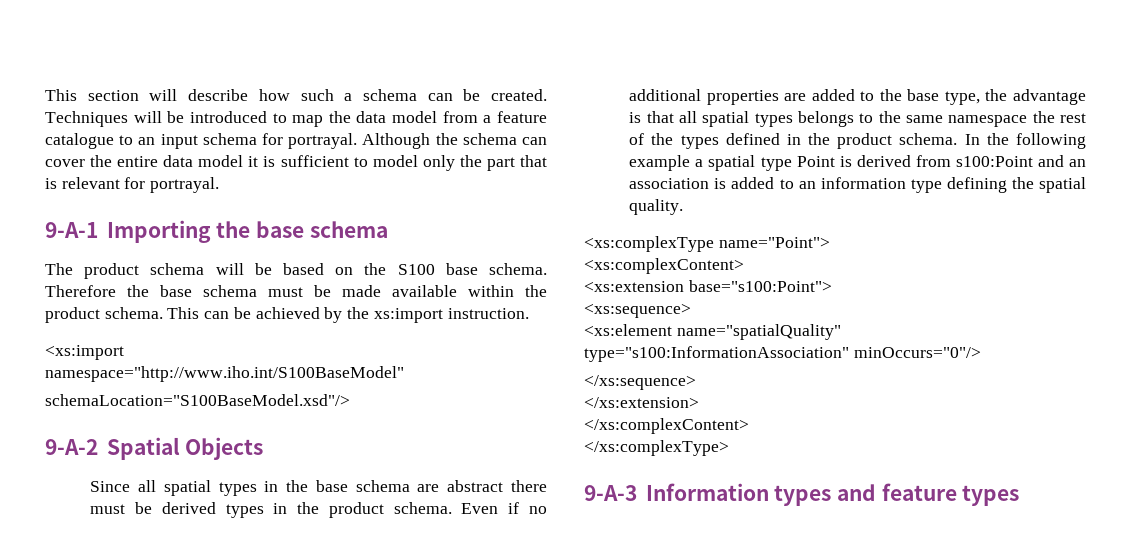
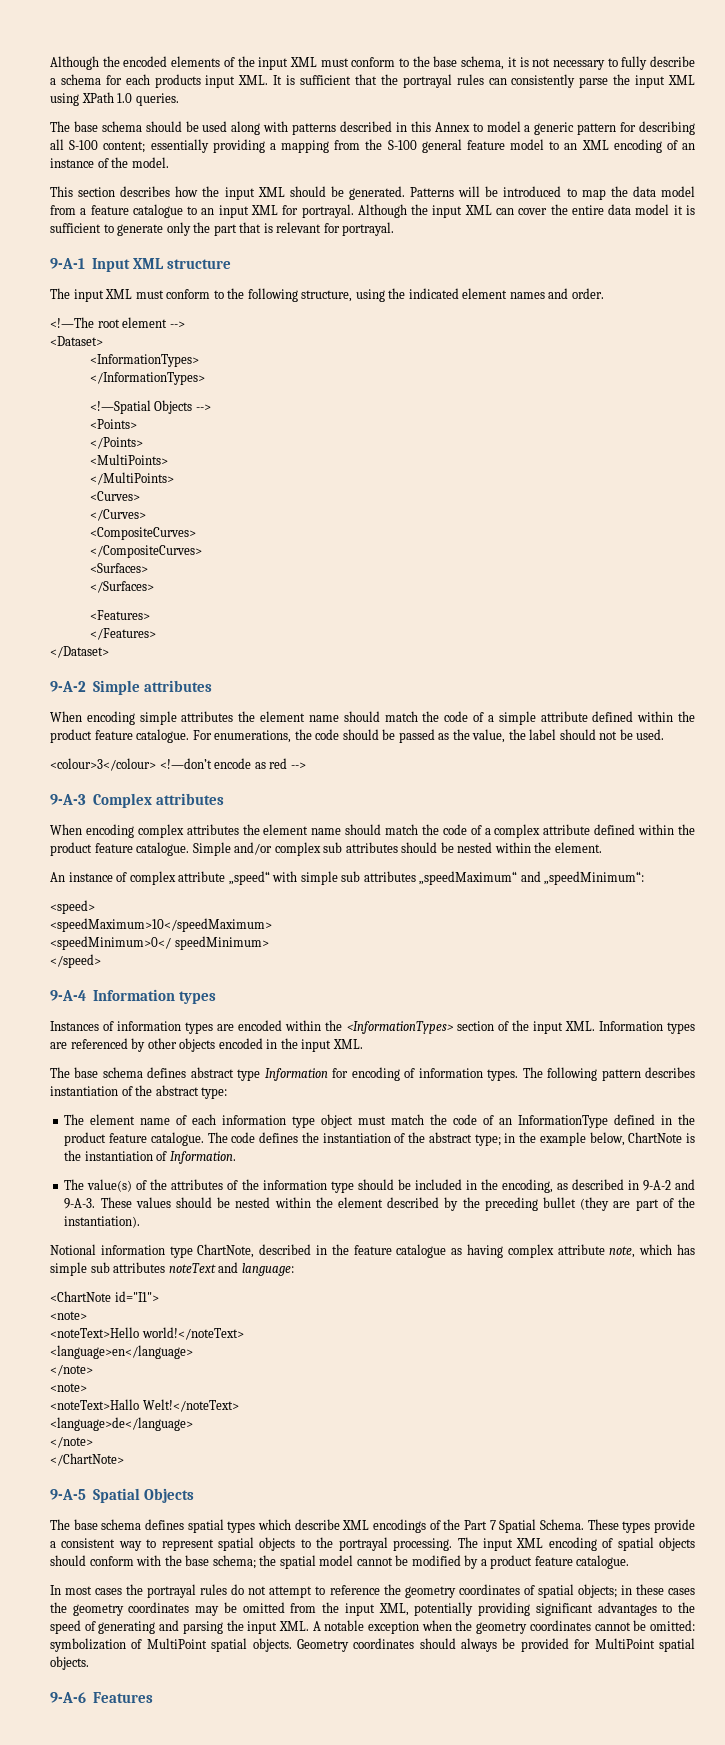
[45,89,547,101] [45,111,128,127] This section will describe how such a schema can be created. Techniques -> [50,56,695,70] [50,74,695,88] [50,92,179,106] [50,121,696,135] [50,139,695,153] [50,157,169,168] [50,186,455,200] Although the encoded elements of the input XML must conform to the base schema, it is not necessary to fully describe a schema for each products input XML. It is sufficient that the portrayal rules can consistently parse the input XML using XPath 1.0 queries. // The base schema should be used along with patterns described in this Annex to model a generic pattern for describing all S-100 content; essentially providing a mapping from the S-100 general feature model to an XML encoding of an instance of the model. // This section describes how the input XML should be generated. Patterns
[202,133,257,145] schema -> [250,205,278,215] XML
[462,133,517,145] schema -> [432,205,492,218] input XML
[372,155,418,167] model -> [117,224,164,236] generate
[106,220,388,243] [45,263,547,279] [45,285,547,297] [45,307,529,323] [45,345,124,360] [45,366,404,382] [45,394,350,406] [45,437,264,460] [90,480,547,496] [90,502,547,518] [629,89,1086,105] [629,111,1086,127] [629,133,1086,149] [629,155,1086,171] [629,177,1086,193] [629,199,684,215] [584,236,830,252] [584,258,744,274] [584,280,832,292] [584,303,691,318] [584,324,841,340] [584,346,981,362] [584,375,696,390] [584,397,699,408] [584,418,749,434] [584,440,729,456] [584,483,1020,506] Importing the base schema // The product schema will be based on the S100 base schema. Therefore the base schema must be made available within the product schema. This can be achieved by the xs:import instruction. // <xs:import // namespace="http://www.iho.int/S100BaseModel" // schemaLocation="S100BaseModel.xsd"/> // 9-A-2 Spatial Objects // Since all spatial types in the base schema are abstract there must be derived types in the product schema. Even if no additional properties are added to the base type, the advantage is that all spatial types belongs to the same namespace the rest of the types defined in the product schema. In the following example a spatial type Point is derived from s100:Point and an association is added to an information type defining the spatial quality. // <xs:complexType name="Point"> // <xs:complexContent> // <xs:extension base="s100:Point"> // <xs:sequence> // <xs:element name="spatialQuality" type="s100:InformationAssociation" minOccurs="0"/> // </xs:sequence> // </xs:extension> // </xs:complexContent> // </xs:complexType> // 9-A-3 Information types and feature types -> [91,258,231,272] [50,288,604,302] [50,317,185,328] [50,336,103,346] [89,354,199,367] [89,372,205,385] [89,400,211,414] [89,419,137,429] [89,437,143,449] [89,454,168,465] [89,472,174,485] [89,491,140,501] [89,509,146,521] [89,527,196,540] [89,545,202,558] [89,563,148,573] [89,581,154,593] [89,610,150,620] [89,628,156,640] [50,646,109,658] [50,680,212,695] [50,711,696,725] [50,729,665,743] [50,758,306,771] [50,793,224,808] [50,824,695,838] [50,842,602,856] [50,871,645,885] [50,900,95,914] [50,918,272,932] [50,936,269,950] [50,954,101,968] [50,989,216,1004] [50,1020,696,1034] [50,1038,363,1052] [50,1067,696,1081] [50,1085,228,1099] [64,1114,696,1128] [64,1132,695,1146] [64,1150,236,1164] [64,1179,695,1193] [64,1197,695,1211] [64,1216,141,1228] [50,1244,695,1258] [50,1262,294,1276] [50,1291,159,1302] [50,1311,87,1320] [50,1327,244,1340] [50,1345,193,1359] [50,1364,93,1376] [50,1383,87,1392] [50,1399,239,1412] [50,1417,193,1431] [50,1436,93,1448] [50,1453,124,1466] [50,1488,194,1503] [50,1519,695,1533] [50,1537,696,1551] [50,1555,630,1569] [50,1584,695,1598] [50,1602,696,1616] [50,1620,695,1634] [50,1638,695,1652] [50,1656,89,1670] [50,1692,153,1703] Input XML structure // The input XML must conform to the following structure, using the indicated element names and order. // <!—The root element --> // <Dataset> // <InformationTypes> // </InformationTypes> // <!—Spatial Objects --> // <Points> // </Points> // <MultiPoints> // </MultiPoints> // <Curves> // </Curves> // <CompositeCurves> // </CompositeCurves> // <Surfaces> // </Surfaces> // <Features> // </Features> // </Dataset> // 9-A-2 Simple attributes // When encoding simple attributes the element name should match the code of a simple attribute defined within the product feature catalogue. For enumerations, the code should be passed as the value, the label should not be used. // <colour>3</colour> <!—don’t encode as red --> // 9-A-3 Complex attributes // When encoding complex attributes the element name should match the code of a complex attribute defined within the product feature catalogue. Simple and/or complex sub attributes should be nested within the element. // An instance of complex attribute „speed“ with simple sub attributes „speedMaximum“ and „speedMinimum“: // <speed> // <speedMaximum>10</speedMaximum> // <speedMinimum>0</ speedMinimum> // </speed> // 9-A-4 Information types // Instances of information types are encoded within the <InformationTypes> section of the input XML. Information types are referenced by other objects encoded in the input XML. // The base schema defines abstract type Information for encoding of information types. The following pattern describes instantiation of the abstract type: // The element name of each information type object must match the code of an InformationType defined in the product feature catalogue. The code defines the instantiation of the abstract type; in the example below, ChartNote is the instantiation of Information. // The value(s) of the attributes of the information type should be included in the encoding, as described in 9-A-2 and 9-A-3. These values should be nested within the element described by the preceding bullet (they are part of the instantiation). // Notional information type ChartNote, described in the feature catalogue as having complex attribute note, which has simple sub attributes noteText and language: // <ChartNote id="I1"> // <note> // <noteText>Hello world!</noteText> // <language>en</language> // </note> // <note> // <noteText>Hallo Welt!</noteText> // <language>de</language> // </note> // </ChartNote> // 9-A-5 Spatial Objects // The base schema defines spatial types which describe XML encodings of the Part 7 Spatial Schema. These types provide a consistent way to represent spatial objects to the portrayal processing. The input XML encoding of spatial objects should conform with the base schema; the spatial model cannot be modified by a product feature catalogue. // In most cases the portrayal rules do not attempt to reference the geometry coordinates of spatial objects; in these cases the geometry coordinates may be omitted from the input XML, potentially providing significant advantages to the speed of generating and parsing the input XML. A notable exception when the geometry coordinates cannot be omitted: symbolization of MultiPoint spatial objects. Geometry coordinates should always be provided for MultiPoint spatial objects. // 9-A-6 Features

